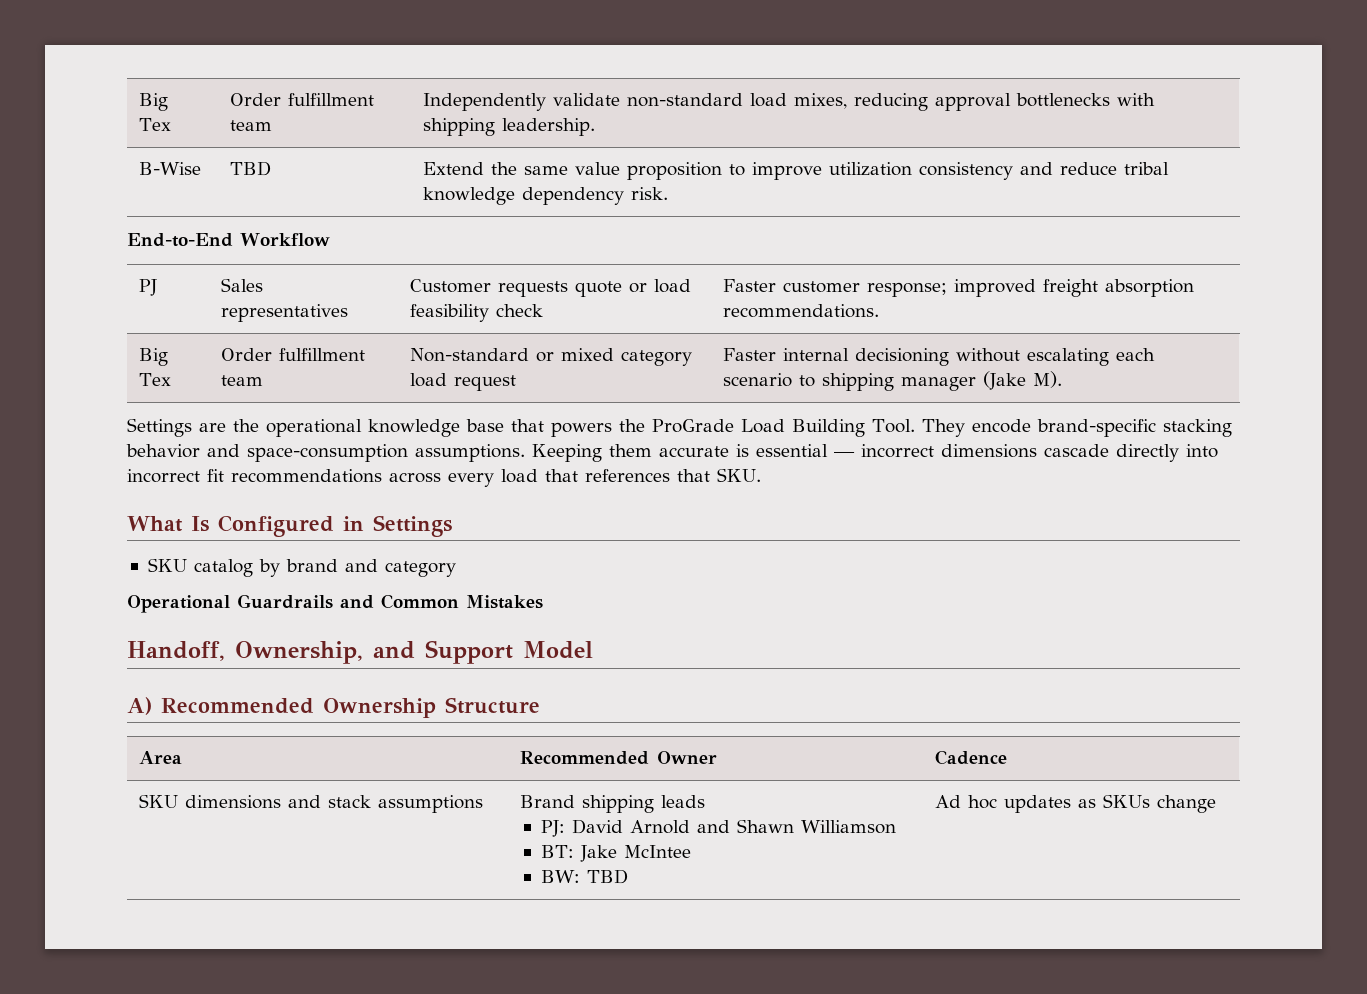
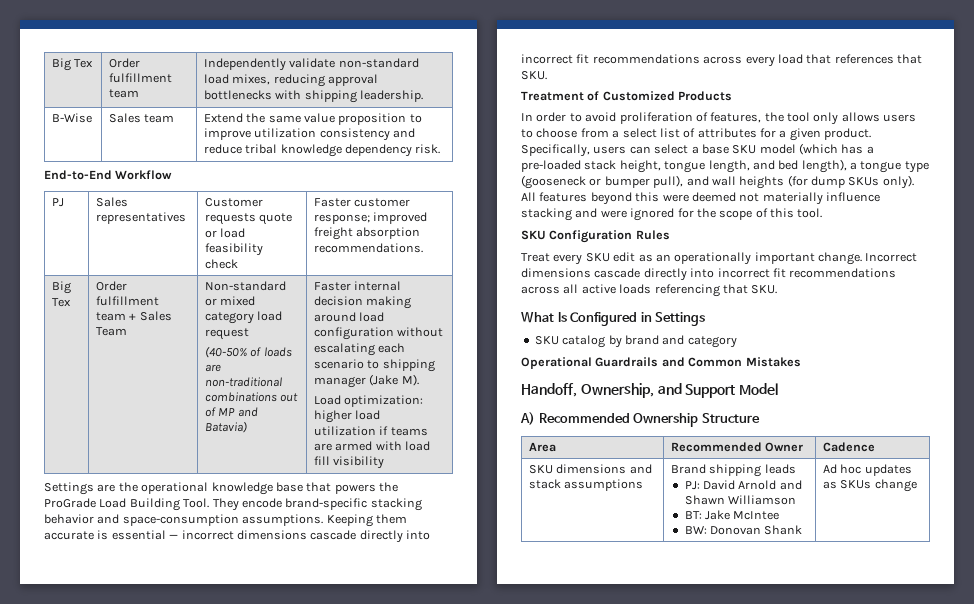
[230,161,272,176] TBD -> [108,113,175,123] Sales team
(264, 380) none -> [129,311,172,321] [95,327,127,336] + Sales Team
[723,348,950,366] | Faster internal decisioning -> [204,346,292,358] [204,364,221,372] [204,377,282,387] [204,392,299,402] [204,407,258,417] [204,421,247,433] [313,281,402,291] [313,296,412,309] [313,312,385,322] [313,327,394,340] // (40-50% of loads are non-traditional combinations out of MP and Batavia) | Faster internal decision making around load configuration
(1063, 379) none -> [313,395,424,407] [313,410,381,423] [313,426,428,436] [313,441,430,451] [313,456,385,469] // Load optimization: higher load utilization if teams are armed with load fill visibility
(761, 475) none -> [521,91,733,101] [521,112,917,125] [521,128,872,141] [521,143,874,157] [521,159,929,173] [521,175,914,189] [521,192,880,205] [521,208,823,221] [521,230,670,243] [521,252,918,265] [521,268,897,281] [521,284,778,297] // Treatment of Customized Products // In order to avoid proliferation of features, the tool only allows users to choose from a select list of attributes for a given product. Specifically, users can select a base SKU model (which has a pre-loaded stack height, tongue length, and bed length), a tongue type (gooseneck or bumper pull), and wall heights (for dump SKUs only). All features beyond this were deemed not materially influence stacking and were ignored for the scope of this tool. // SKU Configuration Rules // Treat every SKU edit as an operationally important change. Incorrect dimensions cascade directly into incorrect fit recommendations across all active loads referencing that SKU.
[587,869,629,884] TBD -> [709,525,803,535] Donovan Shank

